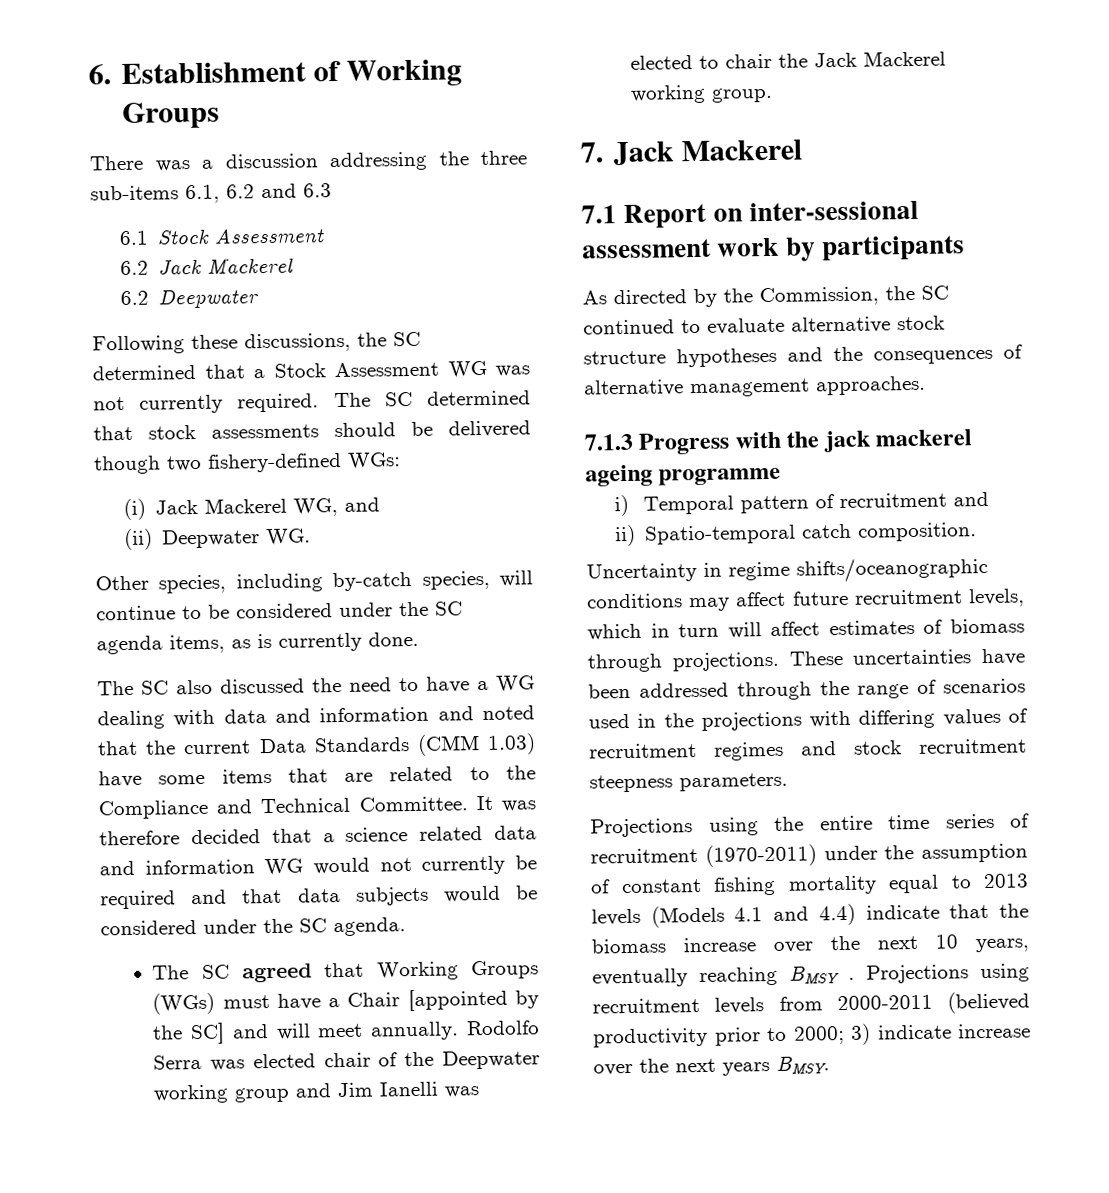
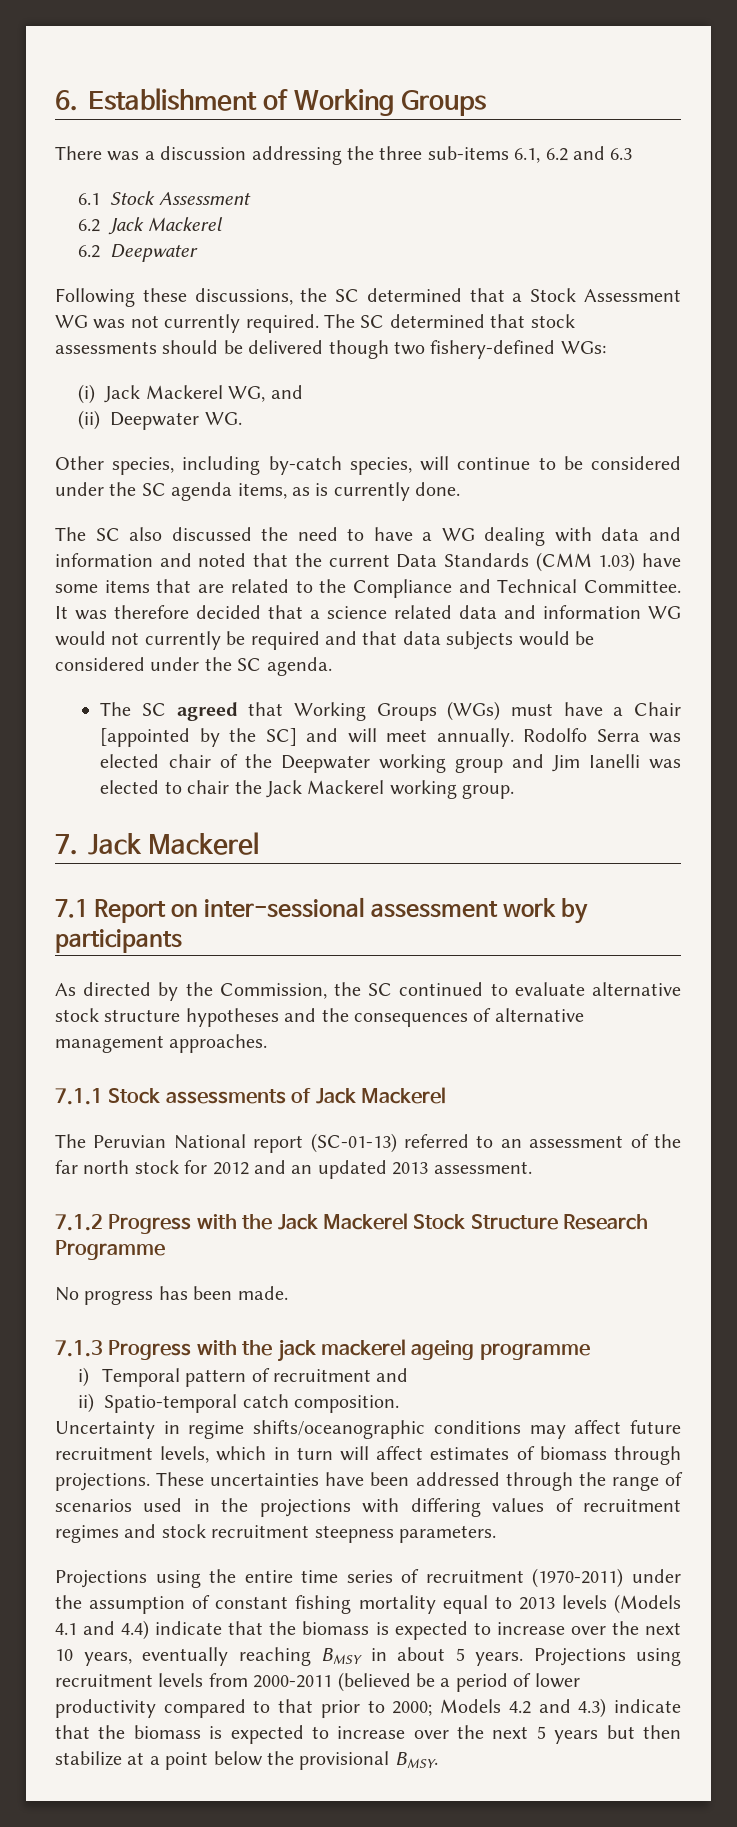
(926, 385) none -> [55,1087,446,1105] [55,1133,681,1153] [55,1160,532,1179] [55,1213,649,1234] [55,1240,165,1260] [55,1286,288,1305] // 7.1.1 Stock assessments of Jack Mackerel // The Peruvian National report (SC-01-13) referred to an assessment of the far north stock for 2012 and an updated 2013 assessment. // 7.1.2 Progress with the Jack Mackerel Stock Structure Research Programme // No progress has been made.
(666, 946) none -> [375,1621,491,1640] is expected to
[848,977,855,980] . -> [370,1647,523,1666] in about 5 years.
[593,1023,1031,1048] [593,1058,770,1076] productivity prior to 2000; 3) indicate increase over the next years -> [416,1673,580,1692] [55,1698,682,1718] [55,1725,681,1744] [55,1751,390,1770] be a period of lower productivity compared to that prior to 2000; Models 4.2 and 4.3) indicate that the biomass is expected to increase over the next 5 years but then stabilize at a point below the provisional

